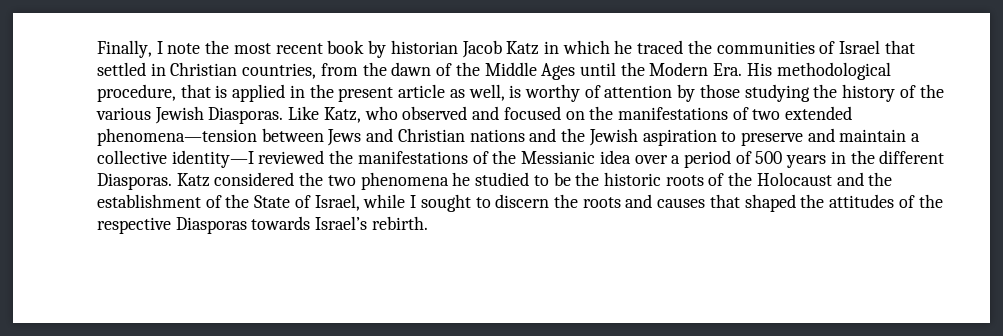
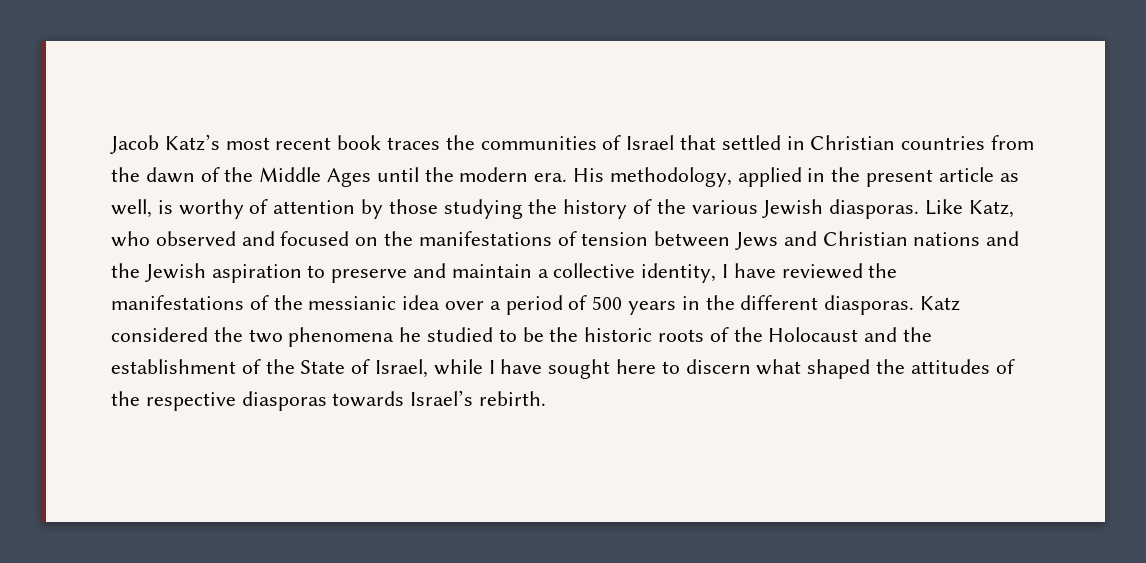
[97,40,684,58] Finally, I note the most recent book by historian Jacob Katz in which he traced -> [110,134,441,154] Jacob Katz’s most recent book traces
[242,63,317,79] countries, -> [901,136,986,150] countries
[649,62,891,80] [97,84,228,102] Modern Era. His methodological procedure, that is -> [459,167,732,187] modern era. His methodology,
[208,107,284,124] Diasporas. -> [829,199,920,219] diasporas.
[752,106,853,120] [97,128,257,146] two extended phenomena—tension -> [581,232,649,246] tension
[171,150,254,168] identity—I -> [641,263,776,283] identity, I have
[521,151,596,164] Messianic -> [308,296,397,310] messianic
[97,173,172,190] Diasporas. -> [824,295,915,315] diasporas.
[420,194,740,212] sought to discern the roots and causes that -> [500,359,802,379] have sought here to discern what
[175,217,247,234] Diasporas -> [241,391,327,411] diasporas

